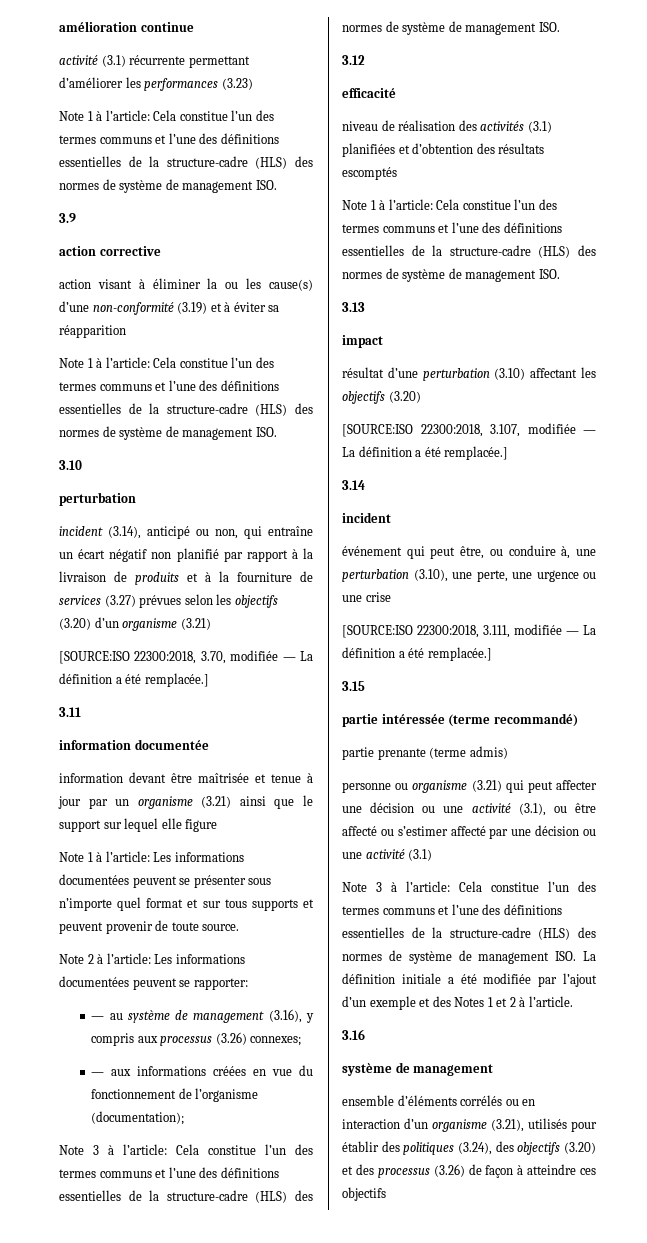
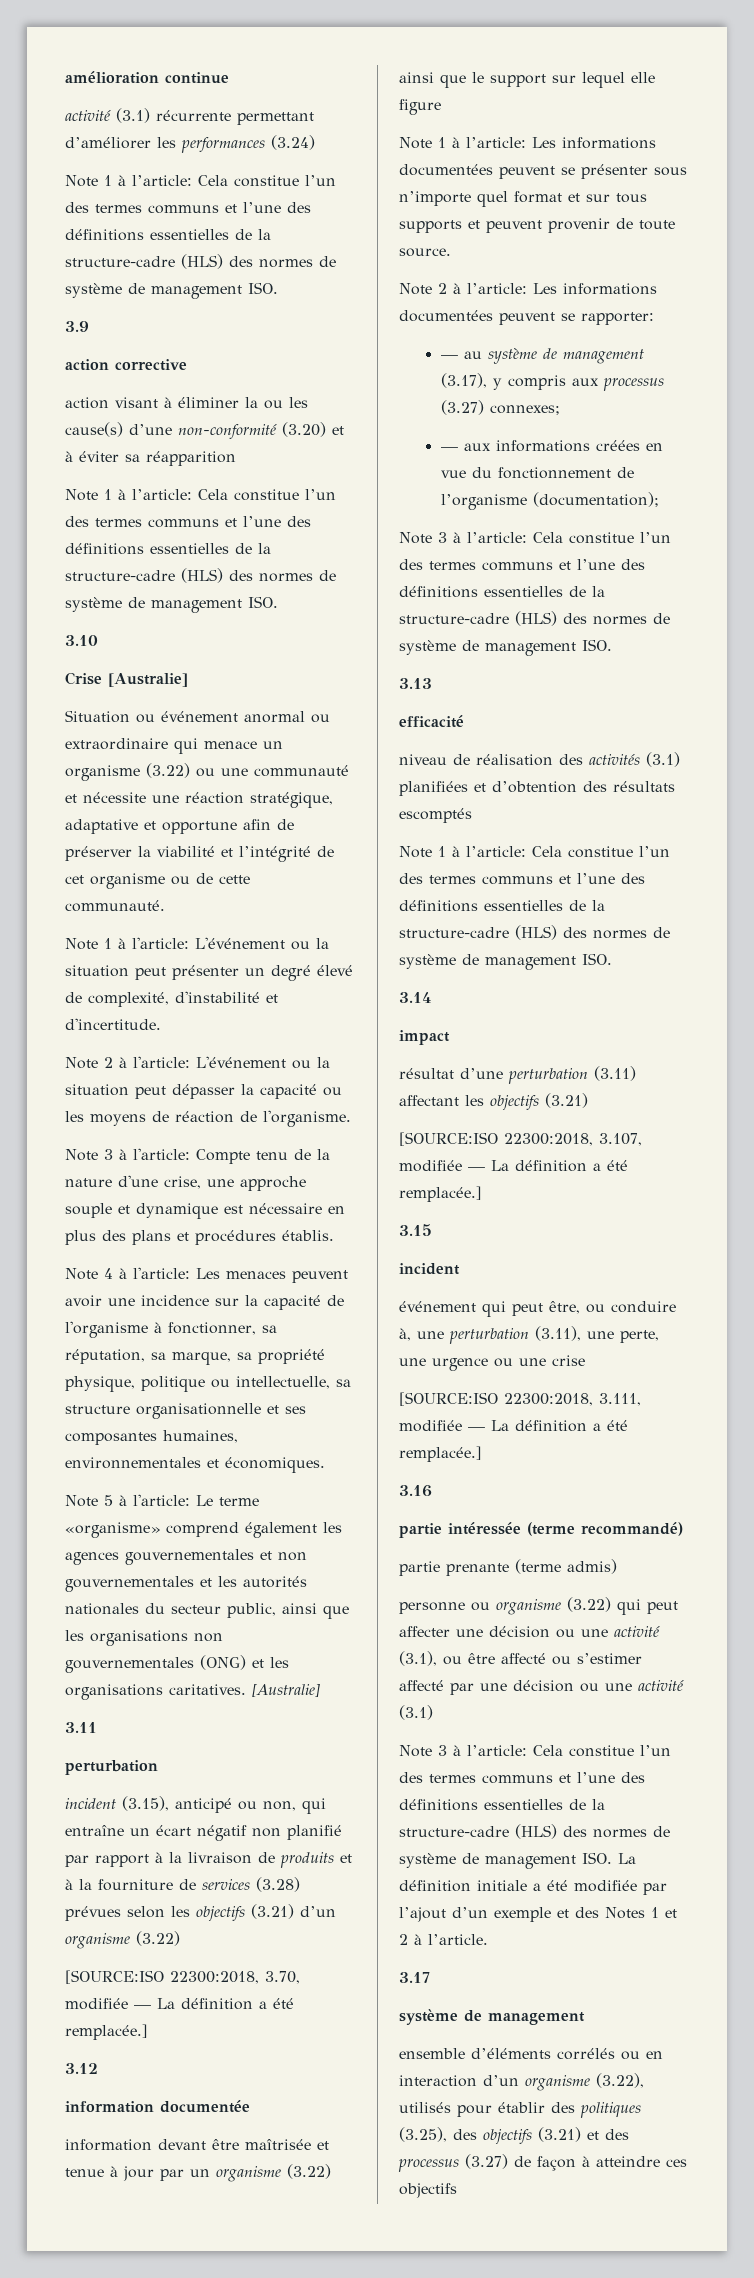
[221,78,253,90] (3.23) -> [271,135,315,150] (3.24)
[177,302,208,314] (3.19) -> [282,422,326,437] (3.20)
(82, 465) none -> [65,672,188,687] [65,710,330,723] [65,738,283,754] [65,763,349,781] [65,792,333,808] [65,819,294,834] [65,846,334,862] [65,873,250,889] [65,900,165,912] [65,937,329,950] [65,965,353,981] [65,991,278,1007] [65,1018,161,1030] [65,1056,330,1069] [65,1084,342,1099] [65,1110,351,1127] [65,1148,330,1164] [65,1175,306,1191] [65,1203,345,1219] [65,1230,334,1245] [65,1267,348,1283] [65,1295,344,1310] [65,1321,277,1338] [65,1349,325,1365] [65,1376,351,1392] [65,1403,306,1419] [65,1430,238,1445] [65,1457,325,1473] [65,1494,259,1507] [65,1522,342,1538] [65,1549,307,1565] [65,1576,307,1592] [65,1603,349,1619] [65,1630,223,1646] [65,1655,289,1673] [65,1683,320,1700] [65,1722,97,1733] // Crise [Australie] // Situation ou événement anormal ou extraordinaire qui menace un organisme (3.22) ou une communauté et nécessite une réaction stratégique, adaptative et opportune afin de préserver la viabilité et l’intégrité de cet organisme ou de cette communauté. // Note 1 à l'article: L'événement ou la situation peut présenter un degré élevé de complexité, d'instabilité et d'incertitude. // Note 2 à l'article: L'événement ou la situation peut dépasser la capacité ou les moyens de réaction de l'organisme. // Note 3 à l'article: Compte tenu de la nature d'une crise, une approche souple et dynamique est nécessaire en plus des plans et procédures établis. // Note 4 à l'article: Les menaces peuvent avoir une incidence sur la capacité de l'organisme à fonctionner, sa réputation, sa marque, sa propriété physique, politique ou intellectuelle, sa structure organisationnelle et ses composantes humaines, environnementales et économiques. // Note 5 à l'article: Le terme «organisme» comprend également les agences gouvernementales et non gouvernementales et les autorités nationales du secteur public, ainsi que les organisations non gouvernementales (ONG) et les organisations caritatives. [Australie] // 3.11
[108,526,141,539] (3.14), -> [122,1796,169,1811] (3.15),
[104,595,136,607] (3.27) -> [256,1877,300,1892] (3.28)
[59,617,211,631] (3.20) d’un organisme (3.21) -> [251,1904,336,1919] [65,1931,180,1949] (3.21) d’un organisme (3.22)
[59,707,81,717] 3.11 -> [65,2063,98,2074] 3.12
[201,796,232,808] (3.21) -> [287,2164,331,2179] (3.22)
[268,1009,302,1023] (3.16), -> [440,373,487,388] (3.17),
[215,1032,247,1045] (3.26) -> [440,400,484,415] (3.27)
[342,55,365,65] 3.12 -> [399,678,432,689] 3.13
[342,302,365,312] 3.13 -> [399,992,431,1003] 3.14
[494,368,526,380] (3.10) -> [594,1066,636,1081] (3.11)
[388,391,421,403] (3.20) -> [545,1093,588,1108] (3.21)
[342,480,365,490] 3.14 -> [399,1224,432,1236] 3.15
[413,569,448,582] (3.10), -> [535,1326,581,1341] (3.11),
[342,681,365,691] 3.15 -> [399,1485,432,1497] 3.16
[471,780,502,792] (3.21) -> [567,1597,611,1612] (3.22)
[342,1029,365,1040] 3.16 -> [399,1972,430,1983] 3.17
[491,1119,524,1132] (3.21), -> [596,2073,644,2088] (3.22),
[458,1142,492,1155] (3.24), -> [399,2127,447,2142] (3.25),
[564,1142,596,1154] (3.20) -> [538,2127,581,2142] (3.21)
[433,1164,465,1177] (3.26) -> [465,2154,508,2169] (3.27)

